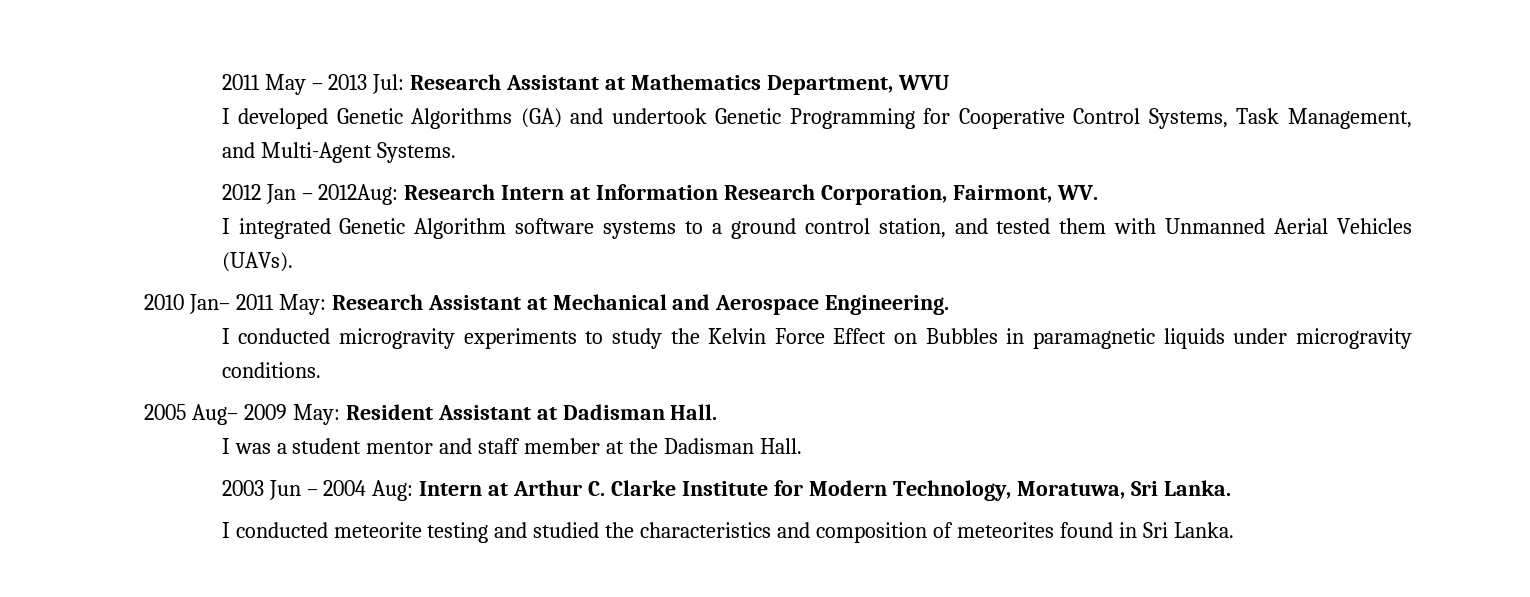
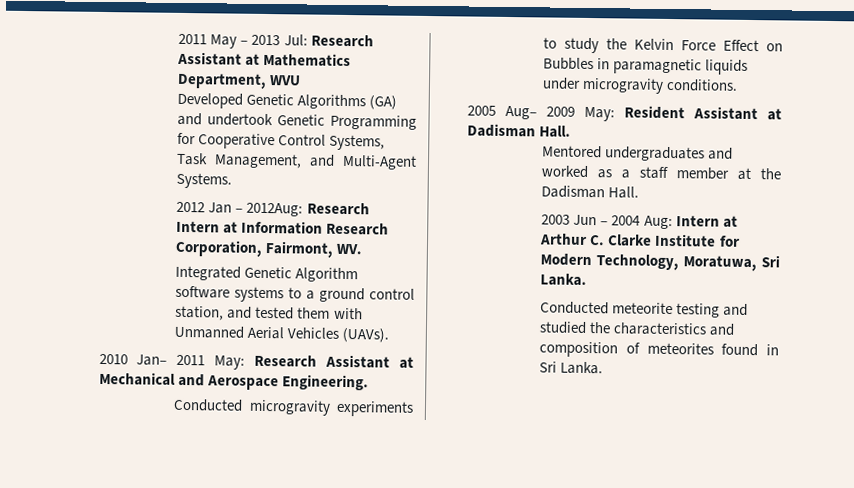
[221,108,329,129] I developed -> [177,92,244,109] Developed
[221,218,331,239] I integrated -> [175,265,242,281] Integrated
[221,328,331,344] I conducted -> [173,398,244,412] Conducted
[221,438,473,454] I was a student mentor and -> [542,145,734,162] [541,165,631,179] Mentored undergraduates and worked as a
[221,522,328,538] I conducted -> [540,301,610,315] Conducted

